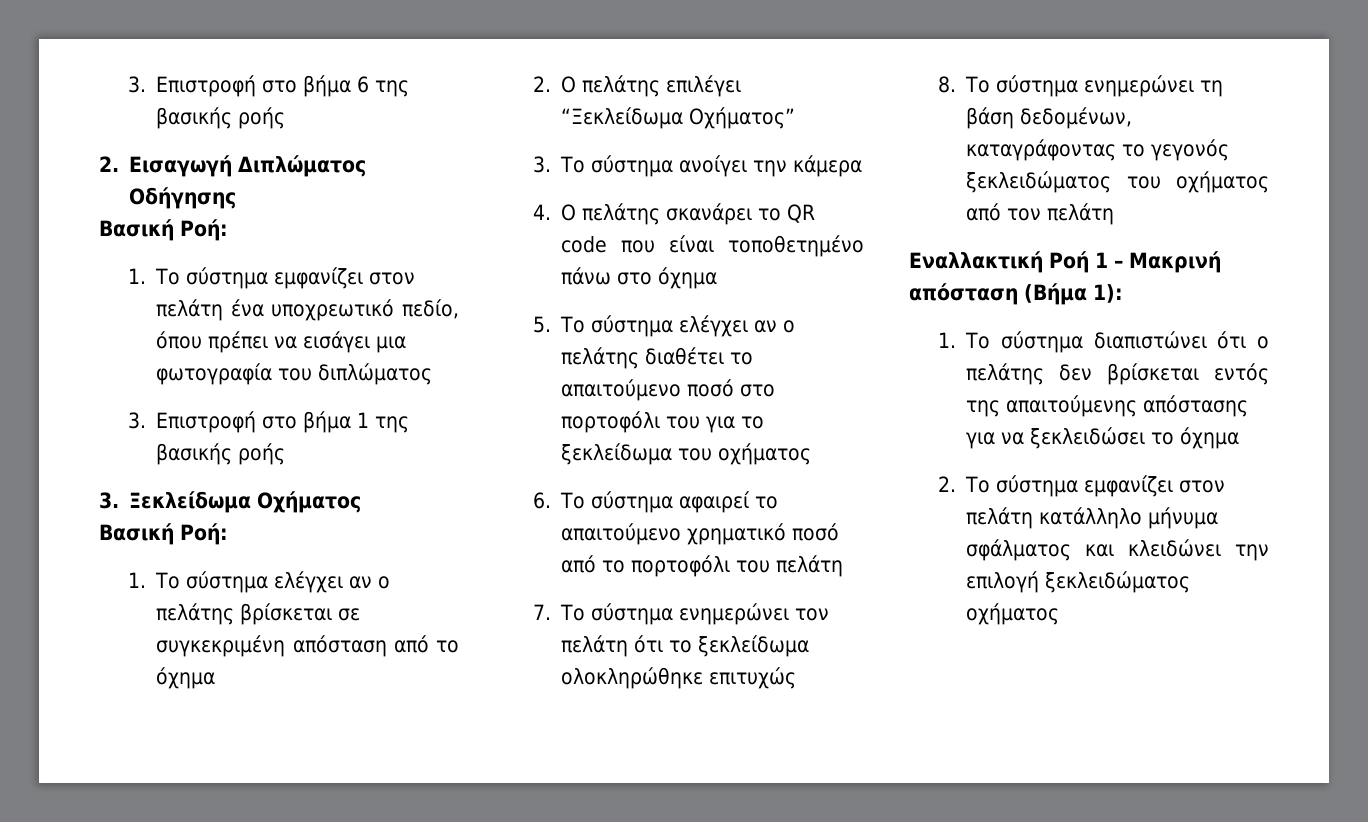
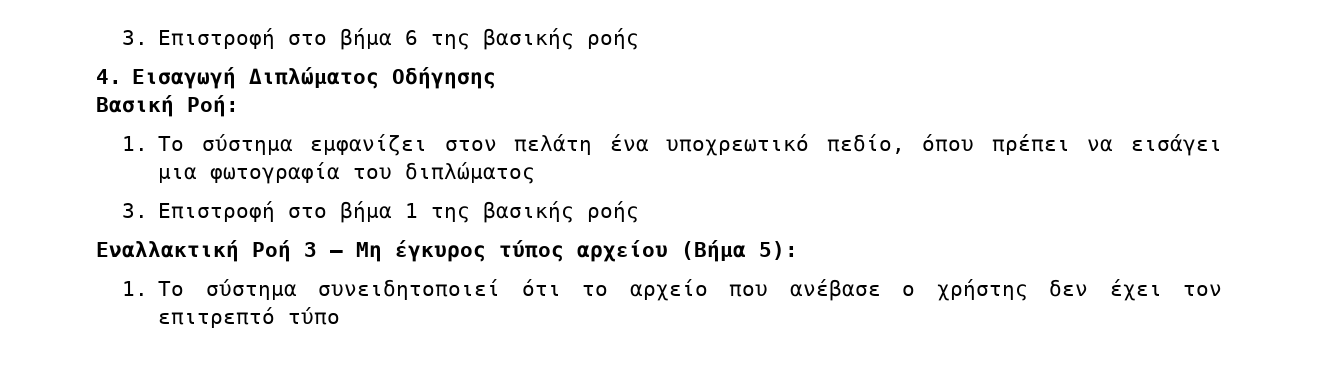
[99,156,119,172] 2. -> [96,69,122,84] 4.
[99,491,362,513] [99,523,228,545] [127,571,391,593] [156,603,361,625] [156,635,459,657] [156,667,216,689] [532,75,742,97] [561,107,796,129] [532,155,863,177] [532,203,816,225] [561,235,864,257] [561,267,718,289] [532,315,796,337] [561,347,754,369] [561,379,776,401] [561,411,765,433] [561,443,812,465] [532,491,779,513] [561,523,840,545] [561,555,844,577] [532,603,830,625] [561,635,810,657] [561,667,797,689] [937,75,1224,97] [966,107,1133,129] [966,139,1230,161] [966,171,1269,193] [966,203,1115,225] [909,251,1221,273] [909,283,1123,305] [937,331,1269,353] [966,363,1269,385] [966,395,1249,417] [966,427,1240,449] [937,475,1226,497] [966,507,1219,529] [966,539,1269,561] [966,571,1191,593] [966,603,1060,625] 3. Ξεκλείδωμα Οχήματος // Βασική Ροή: // 1. Το σύστημα ελέγχει αν ο πελάτης βρίσκεται σε συγκεκριμένη απόσταση από το όχημα // 2. Ο πελάτης επιλέγει “Ξεκλείδωμα Οχήματος” // 3. Το σύστημα ανοίγει την κάμερα // 4. Ο πελάτης σκανάρει το QR code που είναι τοποθετημένο πάνω στο όχημα // 5. Το σύστημα ελέγχει αν ο πελάτης διαθέτει το απαιτούμενο ποσό στο πορτοφόλι του για το ξεκλείδωμα του οχήματος // 6. Το σύστημα αφαιρεί το απαιτούμενο χρηματικό ποσό από το πορτοφόλι του πελάτη // 7. Το σύστημα ενημερώνει τον πελάτη ότι το ξεκλείδωμα ολοκληρώθηκε επιτυχώς // 8. Το σύστημα ενημερώνει τη βάση δεδομένων, καταγράφοντας το γεγονός ξεκλειδώματος του οχήματος από τον πελάτη // Εναλλακτική Ροή 1 – Μακρινή απόσταση (Βήμα 1): // 1. Το σύστημα διαπιστώνει ότι ο πελάτης δεν βρίσκεται εντός της απαιτούμενης απόστασης για να ξεκλειδώσει το όχημα // 2. Το σύστημα εμφανίζει στον πελάτη κατάλληλο μήνυμα σφάλματος και κλειδώνει την επιλογή ξεκλειδώματος οχήματος -> [96,240,798,262] [122,279,1222,301] [158,307,341,328] Εναλλακτική Ροή 3 – Μη έγκυρος τύπος αρχείου (Βήμα 5): // 1. Το σύστημα συνειδητοποιεί ότι το αρχείο που ανέβασε ο χρήστης δεν έχει τον επιτρεπτό τύπο

